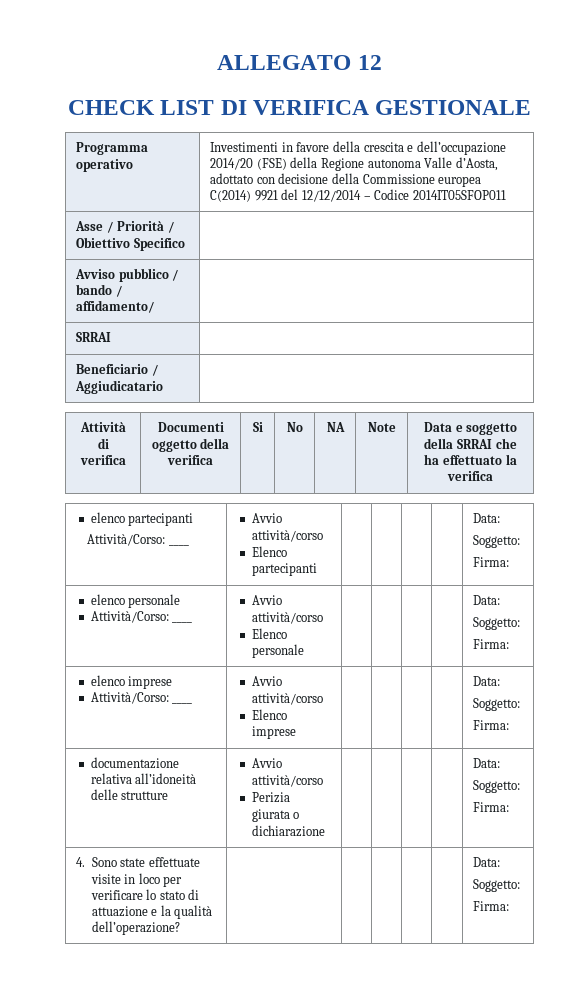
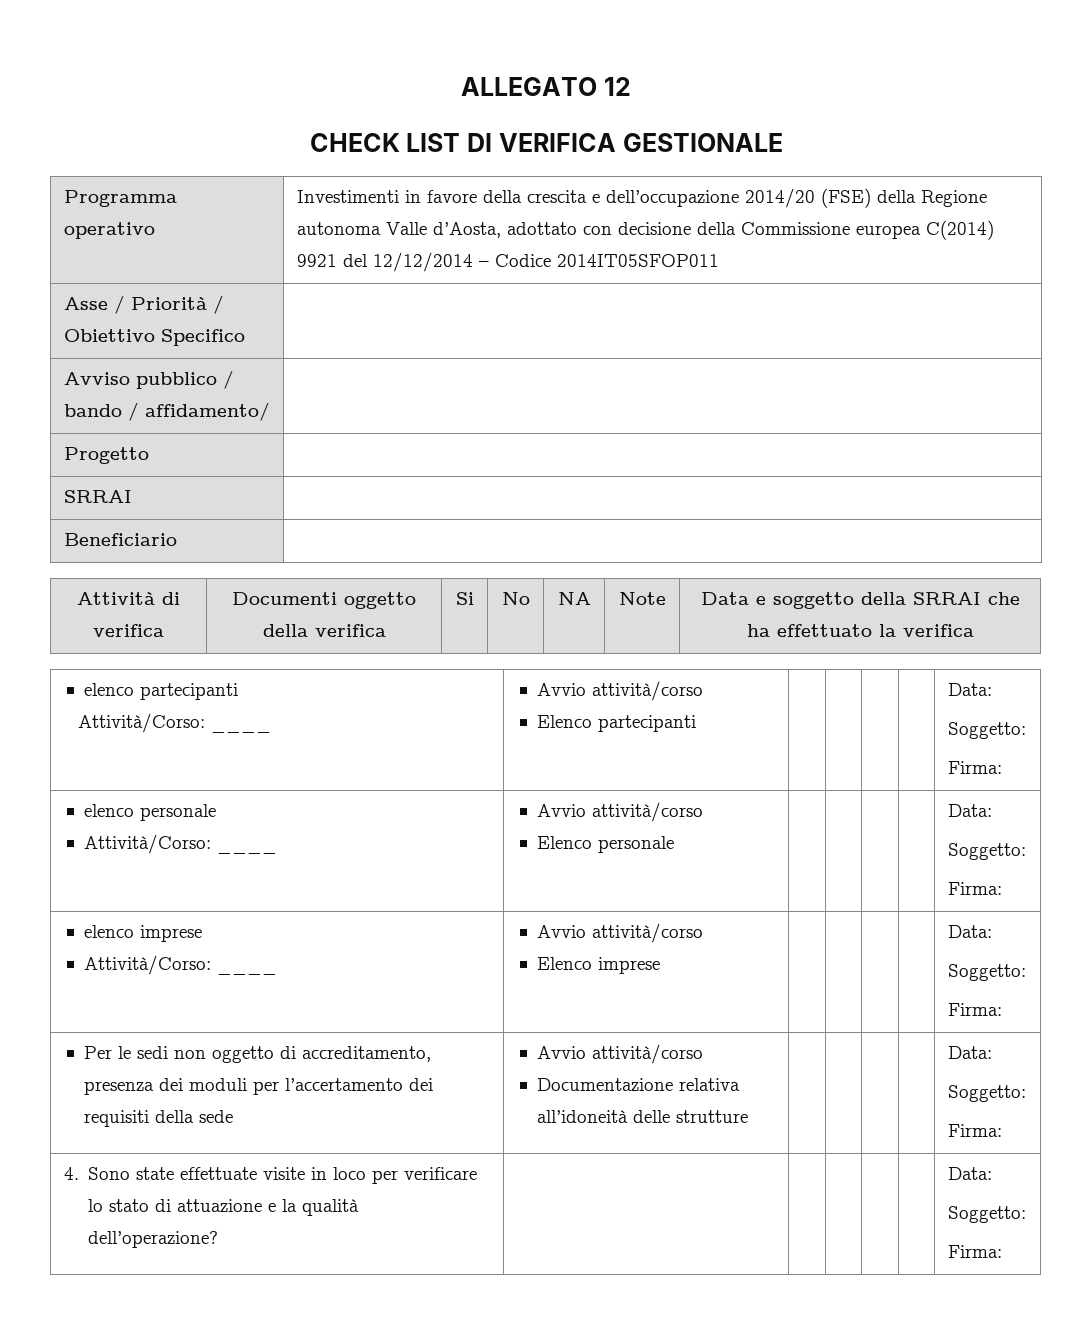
(156, 306) none -> [63,447,149,464] // Progetto |
[151,364,159,376] [75,380,164,394] / Aggiudicatario -> (177, 539) none
[90,757,179,769] [90,773,197,784] [90,789,169,800] [251,758,282,768] [251,775,323,787] [251,792,290,803] [251,809,300,822] [251,825,325,837] documentazione relativa all’idoneità delle strutture | Avvio attività/corso // Perizia giurata o dichiarazione -> [84,1046,432,1063] [84,1078,434,1095] [84,1110,234,1127] [537,1044,704,1064] [537,1078,741,1091] [537,1110,749,1123] Per le sedi non oggetto di accreditamento, presenza dei moduli per l’accertamento dei requisiti della sede | Avvio attività/corso // Documentazione relativa all’idoneità delle strutture

